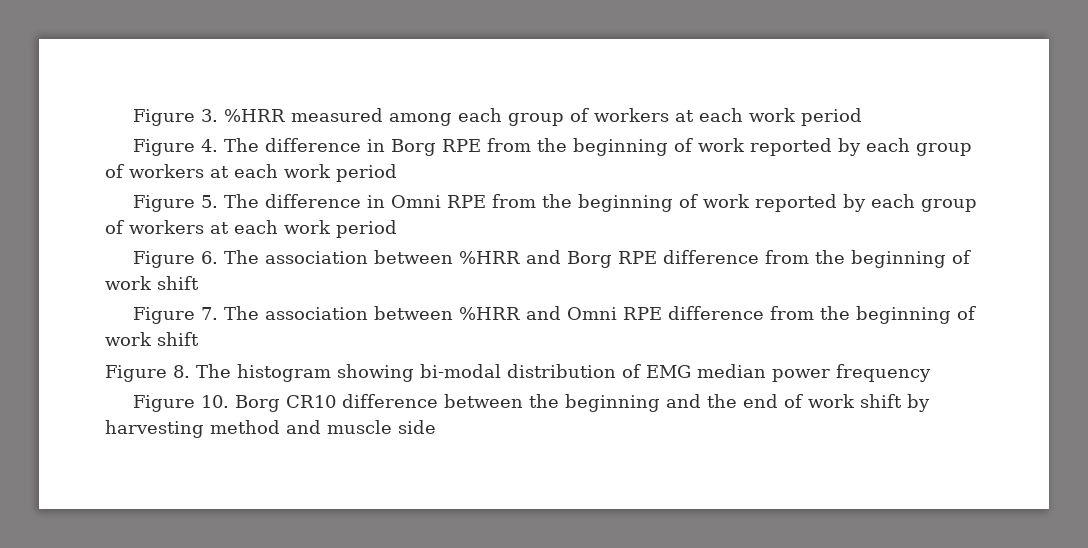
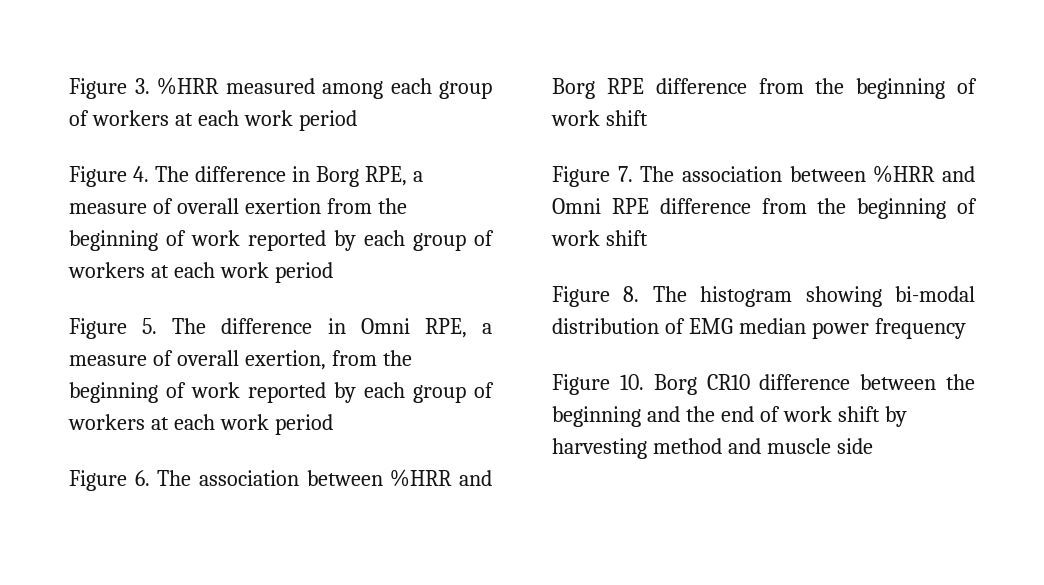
[441,139,481,152] RPE -> [364,166,423,186] [69,198,321,214] RPE, a measure of overall exertion
[446,195,486,208] RPE -> [424,318,493,338] [69,350,326,370] RPE, a measure of overall exertion,

